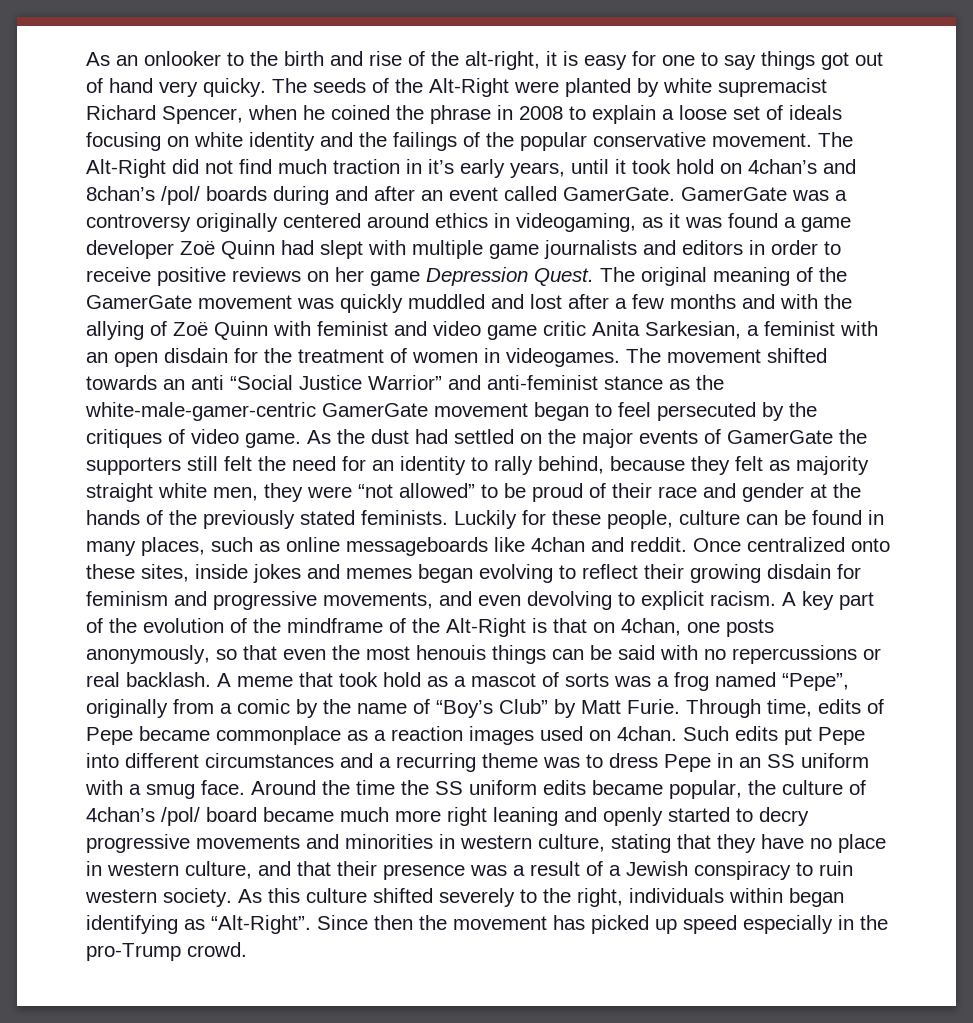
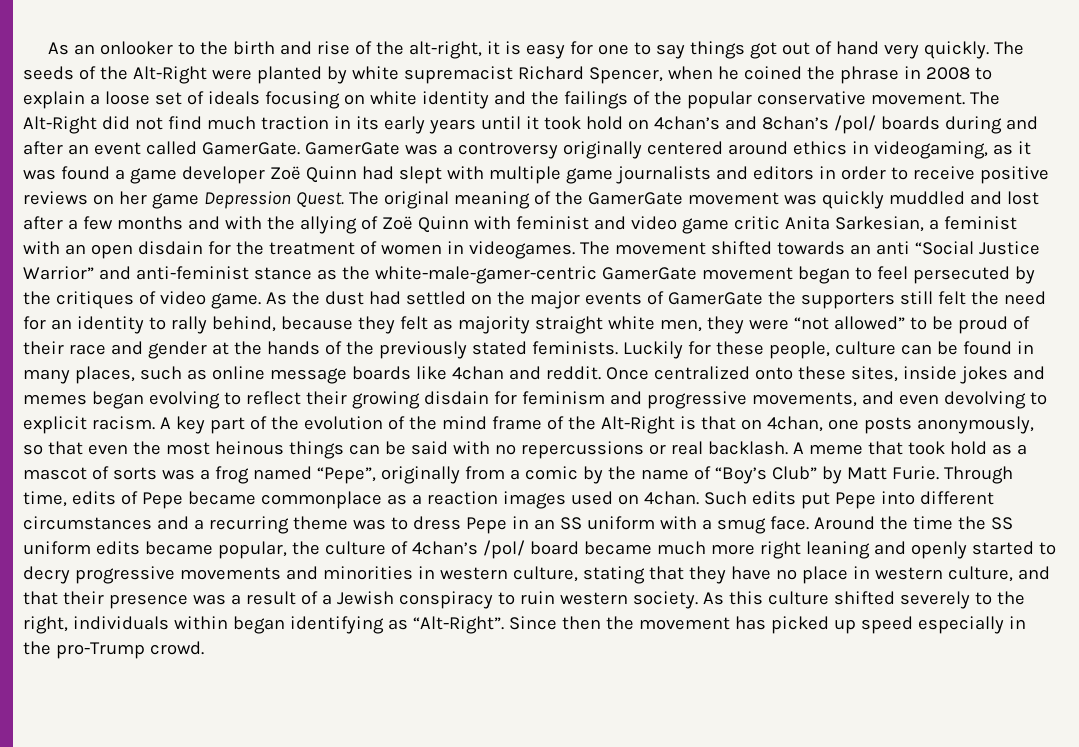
[203,78,266,97] quicky. -> [924,41,990,59] quickly.
[428,159,565,178] it’s early years, -> [355,116,476,134] its early years
[346,537,488,556] messageboards -> [269,366,411,384] message boards
[287,618,383,633] mindframe -> [441,416,542,430] mind frame
[416,645,486,660] henouis -> [214,441,284,455] heinous

